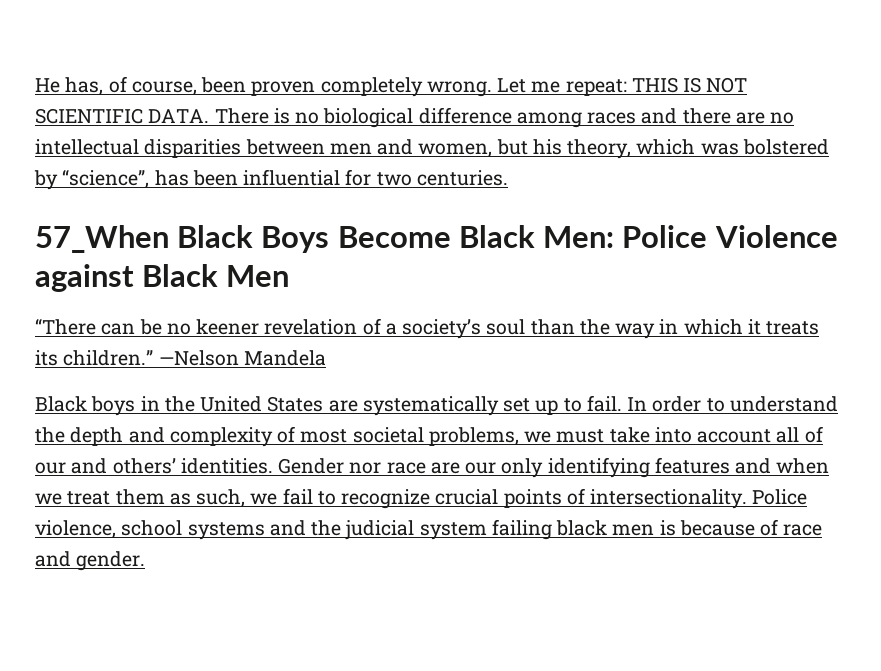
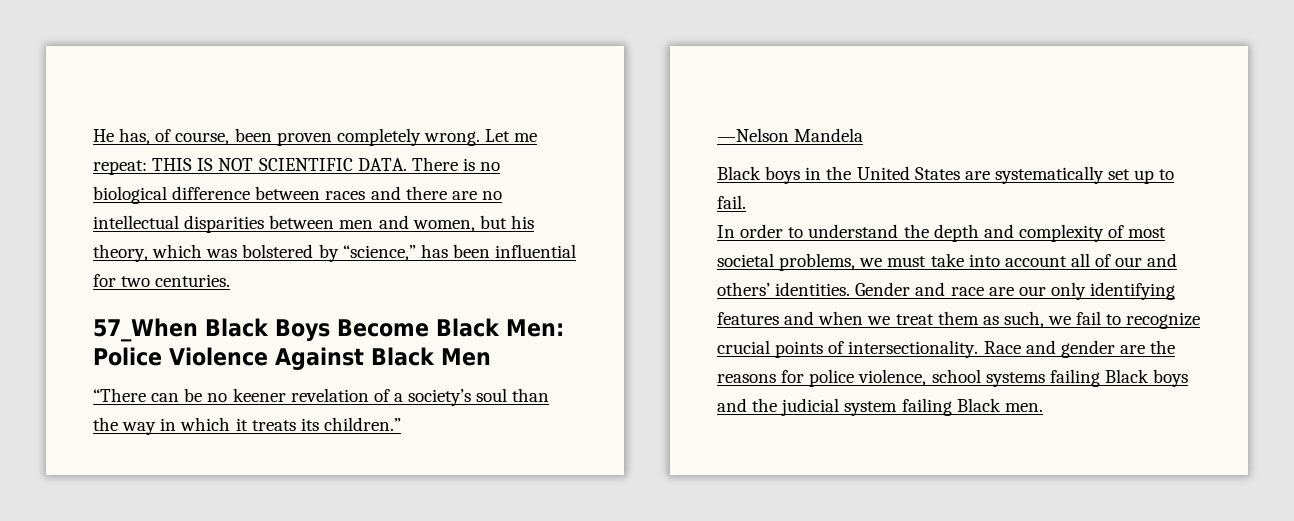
[516,112,582,128] among -> [255,186,321,200] between
[62,169,150,188] “science”, -> [342,245,416,261] “science,”
[35,264,134,292] against -> [275,347,364,370] Against
(154, 358) none -> (401, 424) //
(622, 403) none -> (746, 202) //
[349,462,382,474] nor -> [915,282,946,296] and
[752,489,808,505] [35,520,265,540] Police violence, school systems -> [983,340,1176,358] [717,369,1189,387] Race and gender are the reasons for police violence, school systems failing Black boys
[556,519,823,536] [35,551,146,571] black men is because of race and gender. -> [956,398,1043,412] Black men.

